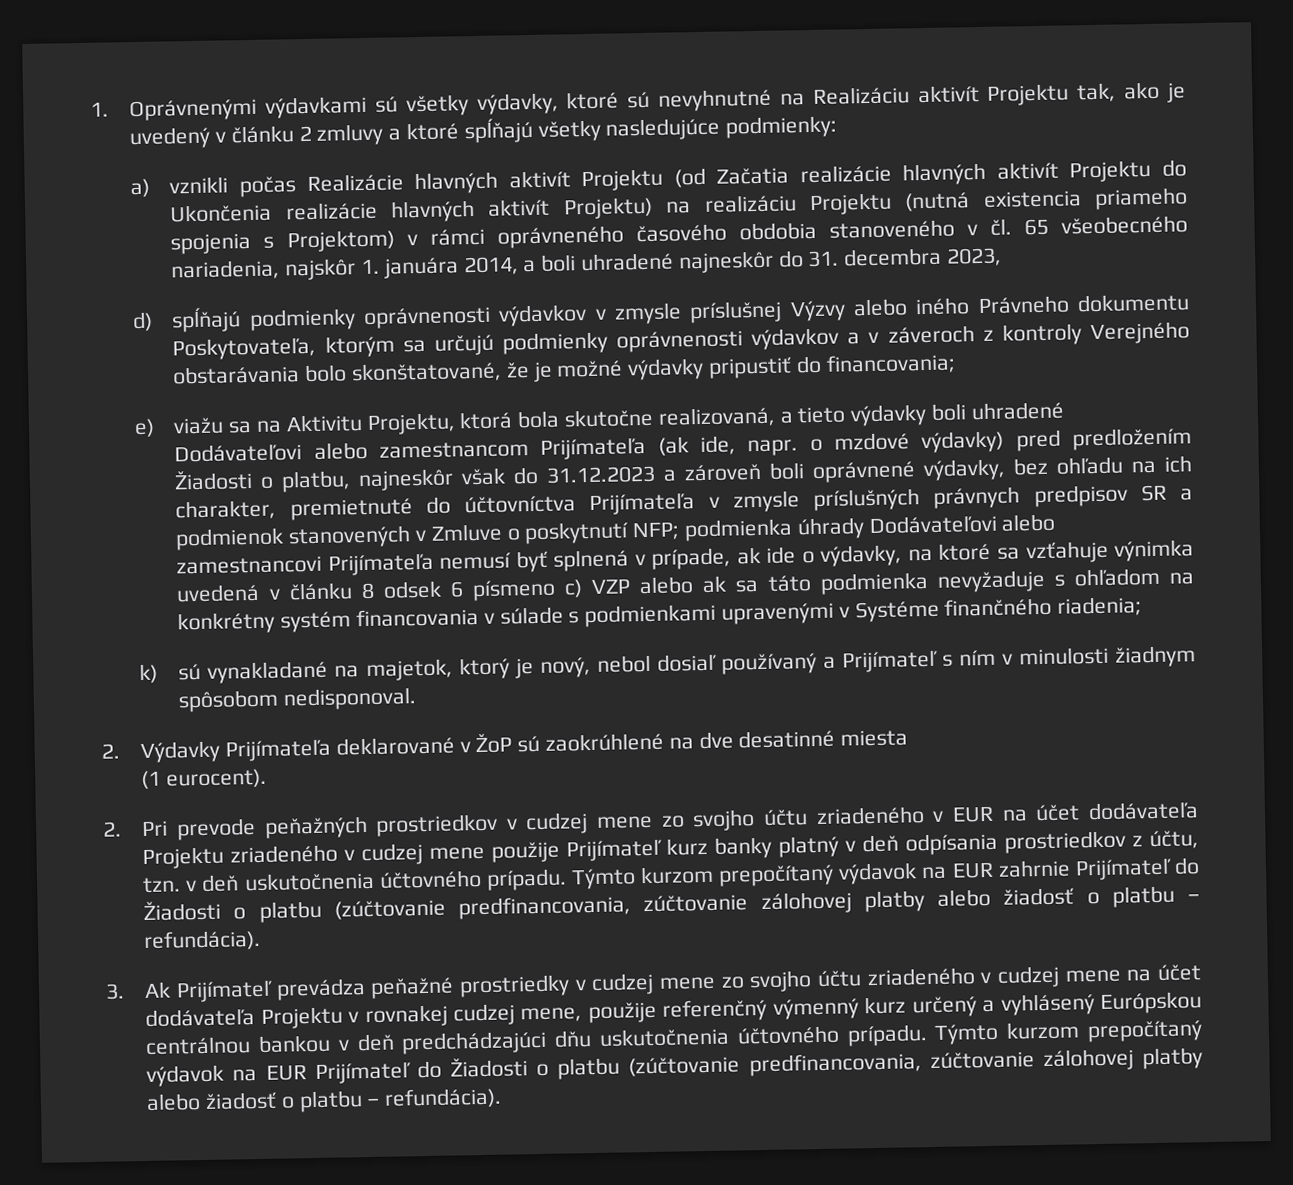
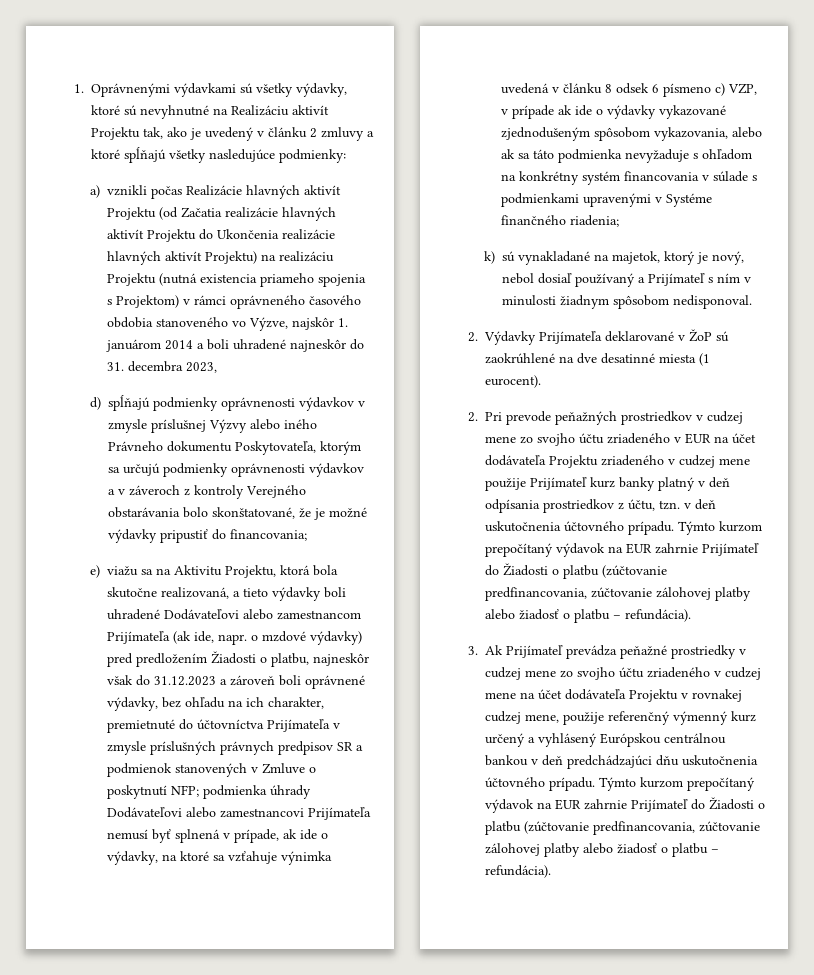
[966,215,1188,236] [171,256,519,281] v čl. 65 všeobecného nariadenia, najskôr 1. januára 2014, -> [232,317,349,331] [106,339,194,352] vo Výzve, najskôr 1. januárom 2014
[591,579,632,594] VZP -> [728,83,758,95] [501,105,727,119] [501,127,729,141] VZP, v prípade ak ide o výdavky vykazované zjednodušeným spôsobom vykazovania,
(909, 738) // -> (696, 358) none
(307, 1073) none -> [584,799,627,810] zahrnie

